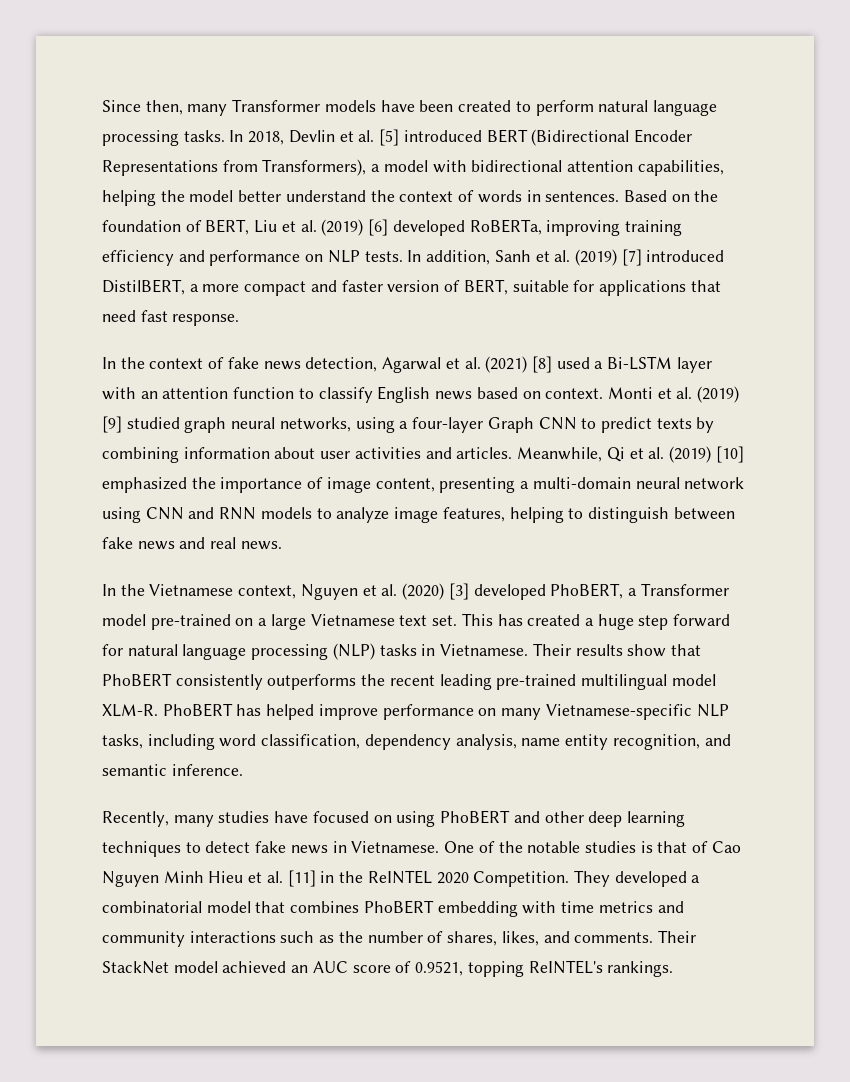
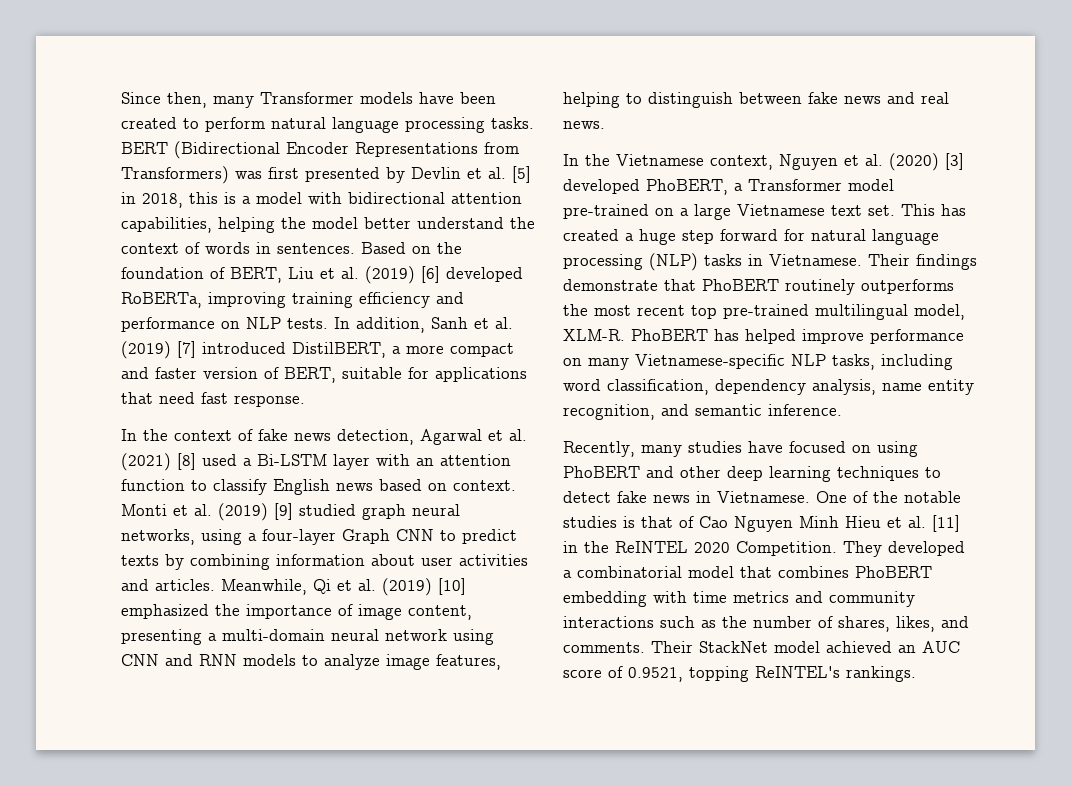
[229,129,482,146] In 2018, Devlin et al. [5] introduced -> (534, 123) none
[262,159,367,176] Transformers), -> [121,166,531,184] [121,192,236,208] Transformers) was first presented by Devlin et al. [5] in 2018, this is
[575,644,667,657] results show -> [916,254,977,270] [563,279,658,291] findings demonstrate
[175,674,263,690] consistently -> [785,279,855,295] routinely
[389,674,492,690] recent leading -> [594,305,717,319] most recent top
[671,674,716,686] model -> [914,304,965,320] model,

